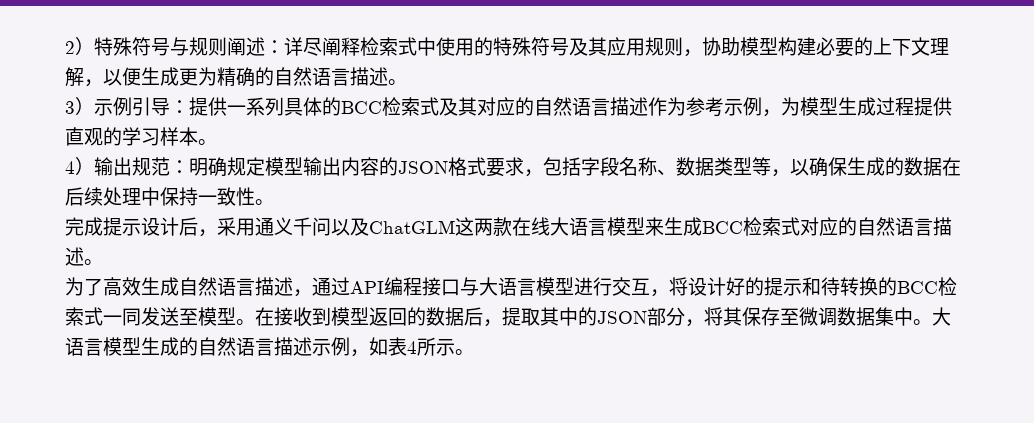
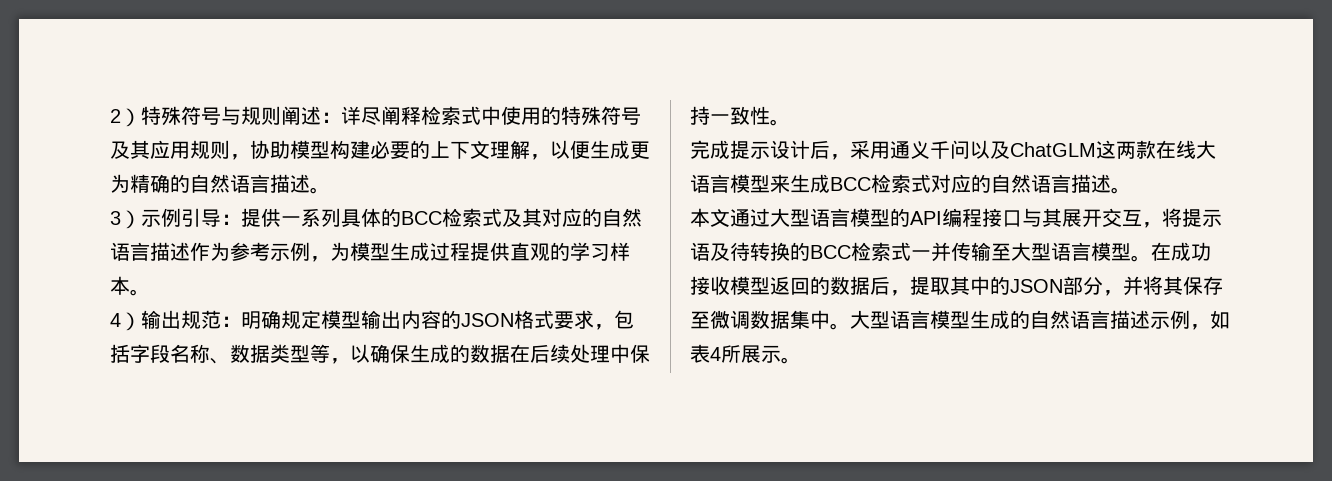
[65,277,821,297] 为了高效生成自然语言描述，通过API编程接口与大语言模型进行交互，将设计好的提示和 -> [690,208,1222,228] [690,242,730,261] 本文通过大型语言模型的API编程接口与其展开交互，将提示语及
[122,307,331,327] 同发送至模型。在接收到 -> [931,242,1211,262] [690,276,730,295] 并传输至大型语言模型。在成功接收
(704, 323) none -> [1123,276,1143,296] 并
(951, 316) none -> [870,311,890,329] 型
(436, 346) none -> [741,345,761,363] 展

